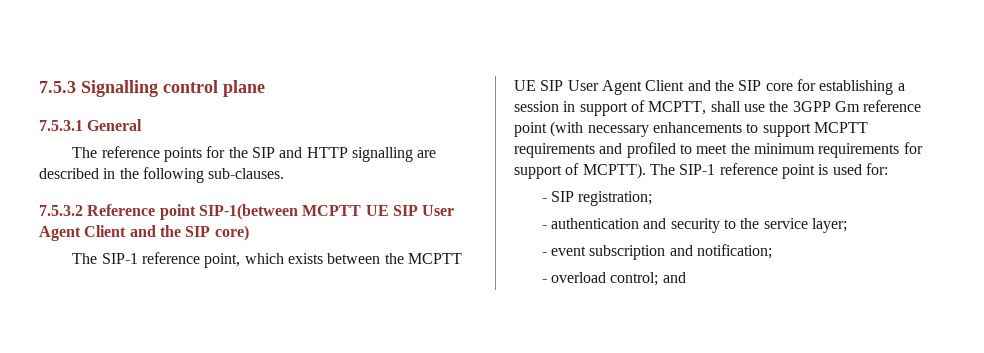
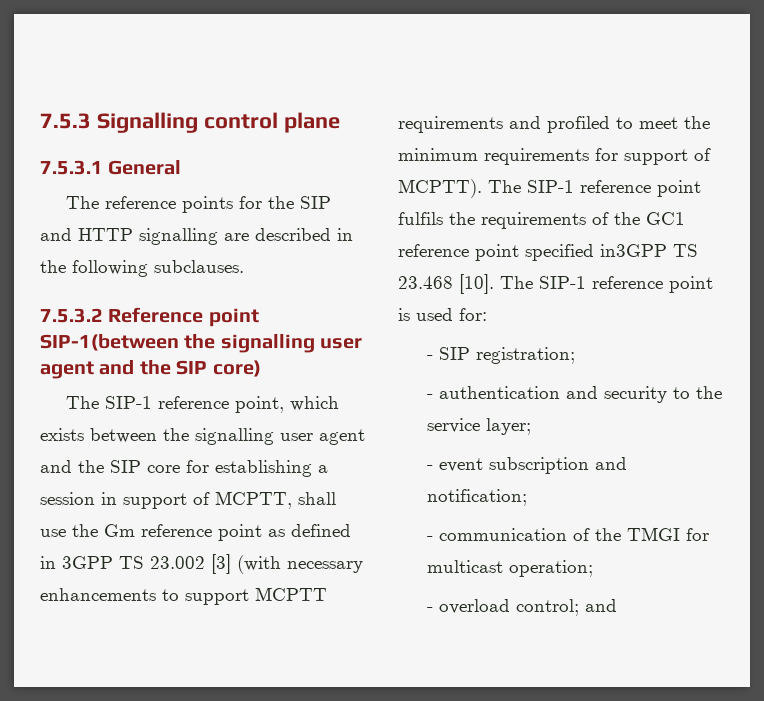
[208,168,285,179] sub-clauses. -> [154,260,244,273] subclauses.
[302,205,455,216] [39,225,127,241] MCPTT UE SIP User Agent Client -> [184,334,363,353] [40,361,94,379] the signalling user agent
[407,253,462,264] [514,80,685,95] MCPTT UE SIP User Agent Client -> [195,428,365,445] signalling user agent
[792,101,831,112] 3GPP -> (98, 530) none
(547, 129) none -> [268,524,351,537] [40,554,231,574] as defined in 3GPP TS 23.002 [3]
(815, 171) none -> [398,212,685,229] [398,244,698,261] [398,274,713,294] fulfils the requirements of the GC1 reference point specified in3GPP TS 23.468 [10]. The SIP-1 reference point
(773, 251) none -> [426,527,709,541] [426,560,593,577] // - communication of the TMGI for multicast operation;

